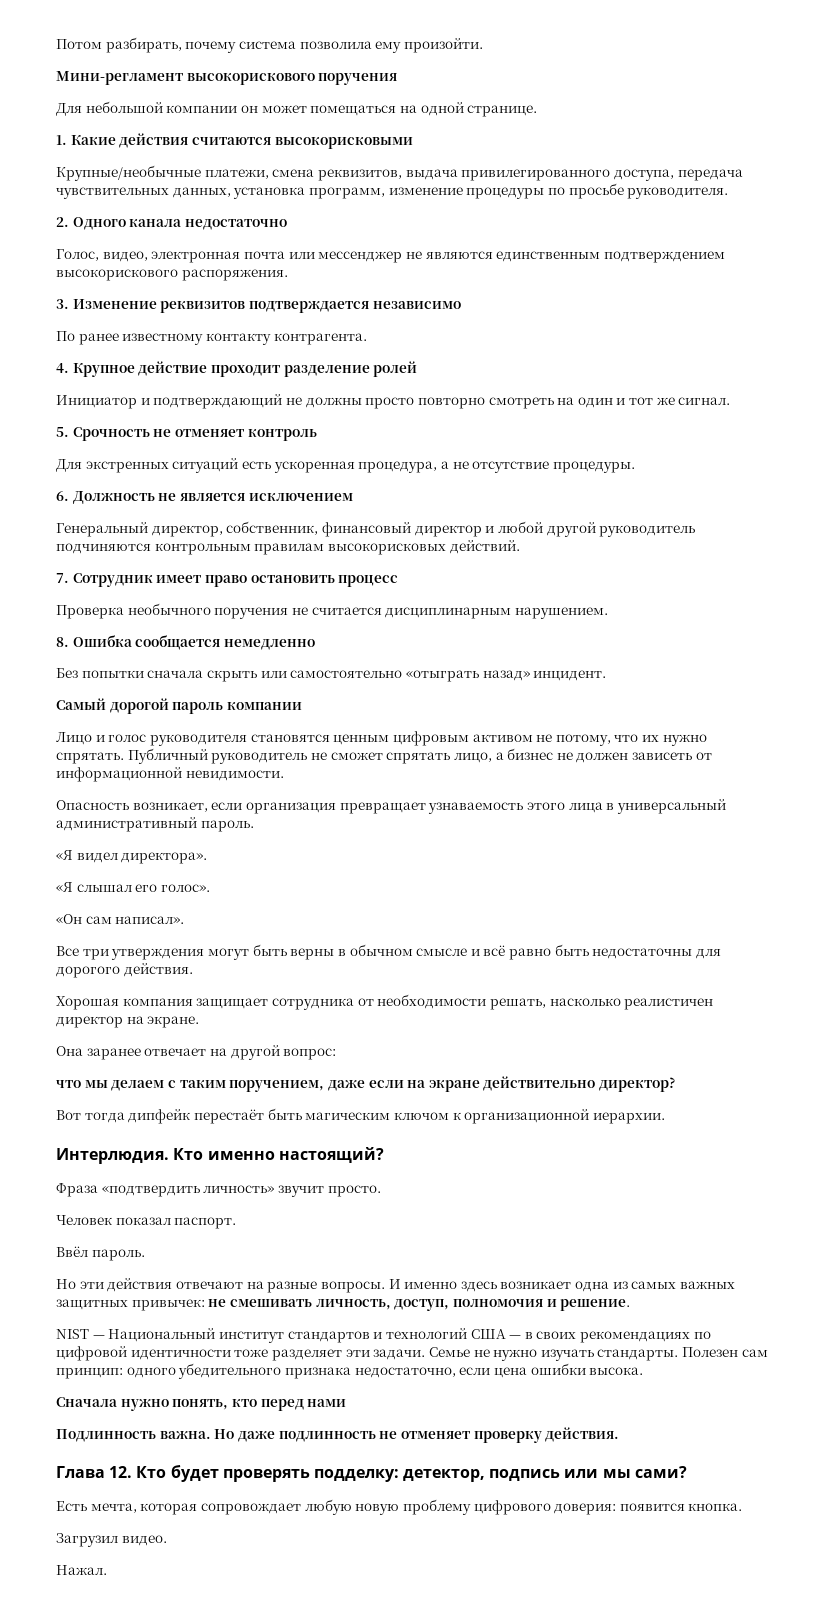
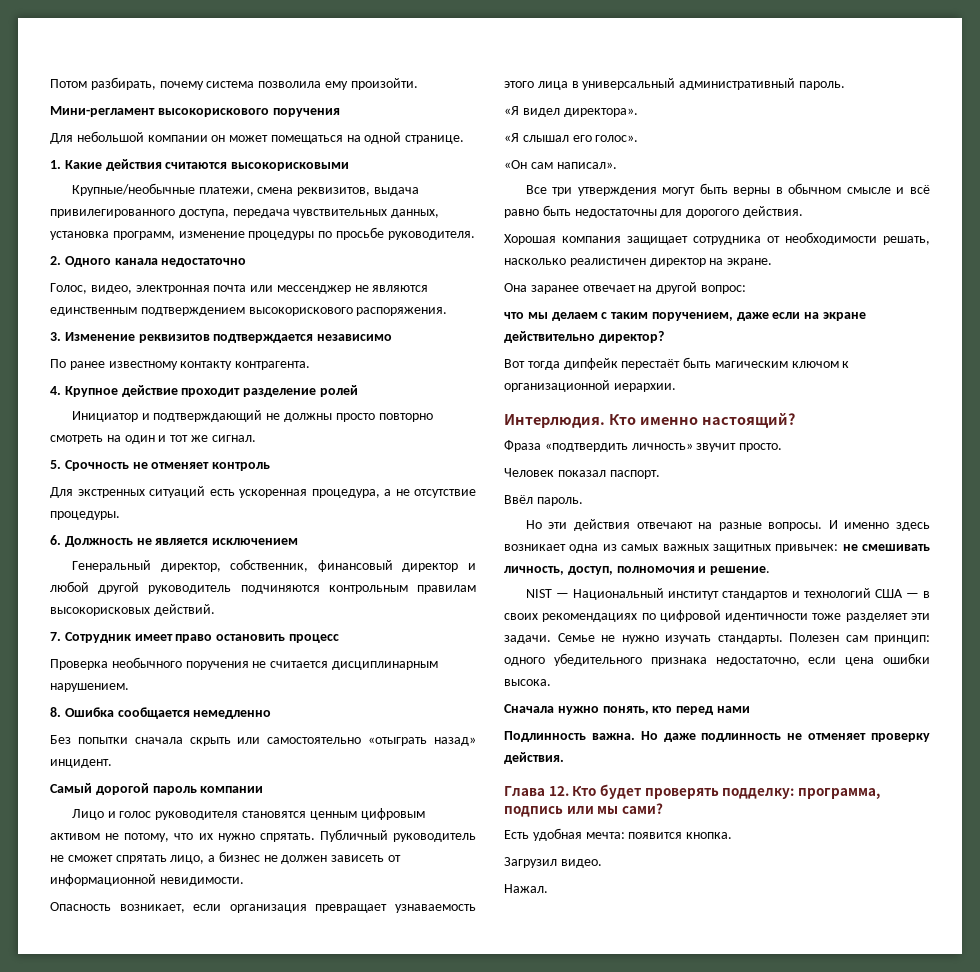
[403,1469,486,1482] детектор, -> [797,788,880,799] программа,
[90,1499,617,1515] мечта, которая сопровождает любую новую проблему цифрового доверия: -> [532,828,625,841] удобная мечта:

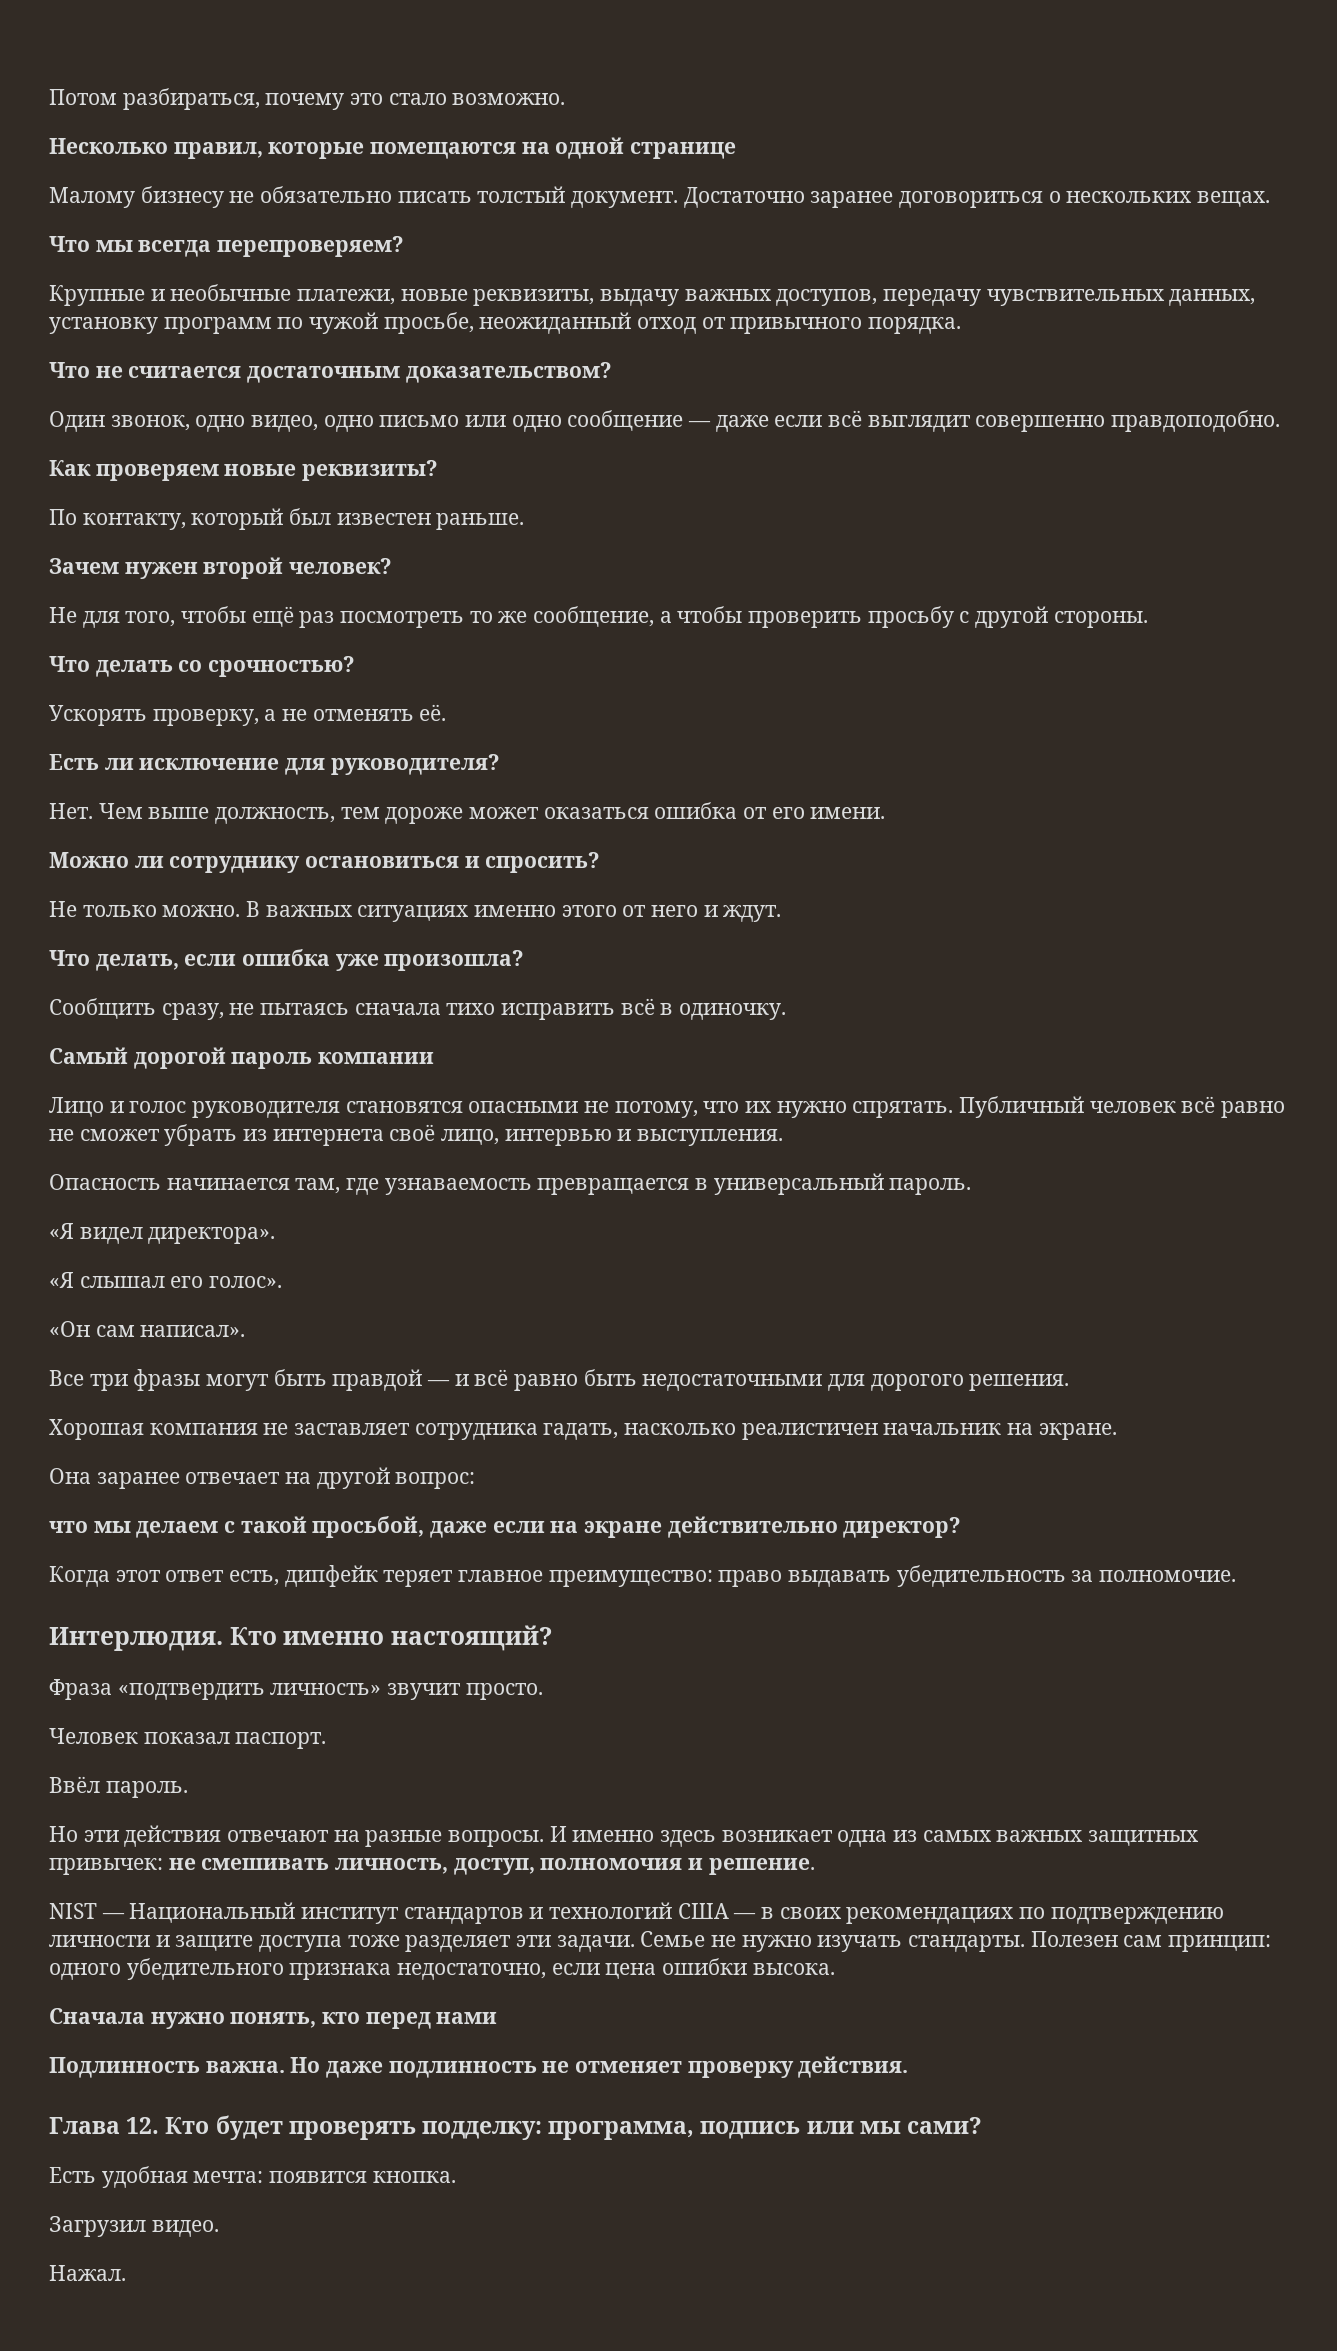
[90,77,418,90] [50,106,340,117] [50,131,465,144] [50,159,350,171] [71,183,420,196] [50,209,440,218] [50,227,475,240] [50,256,247,267] [50,283,429,294] [50,307,448,316] [50,332,393,343] [50,359,311,370] [50,385,358,397] [71,410,433,422] [50,435,256,444] [50,460,271,471] [50,486,476,498] [50,511,120,520] [50,535,299,547] [71,559,476,572] [50,581,476,594] [50,604,215,616] [50,632,339,643] [50,657,438,670] [50,683,129,692] [50,707,272,719] [50,735,476,746] [50,759,112,768] разбирать, почему система позволила ему произойти. // Мини-регламент высокорискового поручения // Для небольшой компании он может помещаться на одной странице. // 1. Какие действия считаются высокорисковыми // Крупные/необычные платежи, смена реквизитов, выдача привилегированного доступа, передача чувствительных данных, установка программ, изменение процедуры по просьбе руководителя. // 2. Одного канала недостаточно // Голос, видео, электронная почта или мессенджер не являются единственным подтверждением высокорискового распоряжения. // 3. Изменение реквизитов подтверждается независимо // По ранее известному контакту контрагента. // 4. Крупное действие проходит разделение ролей // Инициатор и подтверждающий не должны просто повторно смотреть на один и тот же сигнал. // 5. Срочность не отменяет контроль // Для экстренных ситуаций есть ускоренная процедура, а не отсутствие процедуры. // 6. Должность не является исключением // Генеральный директор, собственник, финансовый директор и любой другой руководитель подчиняются контрольным правилам высокорисковых действий. // 7. Сотрудник имеет право остановить процесс // Проверка необычного поручения не считается дисциплинарным нарушением. // 8. Ошибка сообщается немедленно // Без попытки сначала скрыть или самостоятельно «отыграть назад» инцидент. -> [122,88,566,110] [49,137,737,159] [49,186,1271,208] [49,236,405,257] [49,284,1256,306] [49,312,962,334] [49,362,612,383] [49,410,1281,432] [49,460,439,481] [49,508,525,530] [49,557,393,579] [49,606,1148,628] [49,656,356,677] [49,704,447,726] [49,754,500,775] [49,802,886,824] [49,852,601,873] [49,901,782,922] [49,949,525,971] [49,998,787,1020] разбираться, почему это стало возможно. // Несколько правил, которые помещаются на одной странице // Малому бизнесу не обязательно писать толстый документ. Достаточно заранее договориться о нескольких вещах. // Что мы всегда перепроверяем? // Крупные и необычные платежи, новые реквизиты, выдачу важных доступов, передачу чувствительных данных, установку программ по чужой просьбе, неожиданный отход от привычного порядка. // Что не считается достаточным доказательством? // Один звонок, одно видео, одно письмо или одно сообщение — даже если всё выглядит совершенно правдоподобно. // Как проверяем новые реквизиты? // По контакту, который был известен раньше. // Зачем нужен второй человек? // Не для того, чтобы ещё раз посмотреть то же сообщение, а чтобы проверить просьбу с другой стороны. // Что делать со срочностью? // Ускорять проверку, а не отменять её. // Есть ли исключение для руководителя? // Нет. Чем выше должность, тем дороже может оказаться ошибка от его имени. // Можно ли сотруднику остановиться и спросить? // Не только можно. В важных ситуациях именно этого от него и ждут. // Что делать, если ошибка уже произошла? // Сообщить сразу, не пытаясь сначала тихо исправить всё в одиночку.
[309,808,425,820] [50,833,100,840] ценным цифровым активом -> [468,1101,579,1113] опасными
[393,833,476,842] [50,851,402,864] [50,874,244,886] [50,902,477,913] [504,81,568,90] руководитель не сможет спрятать лицо, а бизнес не должен зависеть от информационной невидимости. // Опасность возникает, если организация превращает узнаваемость этого лица -> [1089,1096,1286,1118] [49,1124,784,1146] [49,1174,690,1195] человек всё равно не сможет убрать из интернета своё лицо, интервью и выступления. // Опасность начинается там, где узнаваемость превращается
[679,78,796,90] административный -> (884, 1184) none
[577,187,657,196] утверждения -> [133,1369,201,1391] фразы
[733,183,891,196] верны в обычном смысле -> [332,1369,451,1391] правдой —
[574,209,657,218] недостаточны -> [642,1374,823,1391] недостаточными
[742,206,803,218] действия. -> [969,1374,1070,1391] решения.
[627,232,930,245] защищает сотрудника от необходимости решать, -> [263,1423,619,1440] не заставляет сотрудника гадать,
[649,258,706,267] директор -> [883,1423,1002,1435] начальник
[611,312,733,321] таким поручением, -> [240,1516,425,1538] такой просьбой,
[504,357,850,370] [504,380,676,392] Вот тогда дипфейк перестаёт быть магическим ключом к организационной иерархии. -> [49,1565,1237,1587] Когда этот ответ есть, дипфейк теряет главное преимущество: право выдавать убедительность за полномочие.
[659,610,809,622] цифровой идентичности -> [1050,1907,1224,1924] [49,1935,343,1952] подтверждению личности и защите доступа

